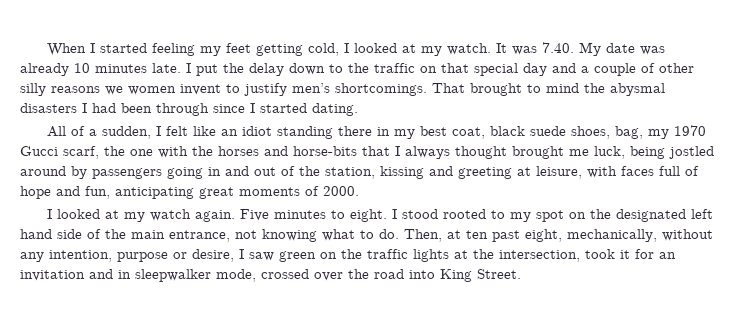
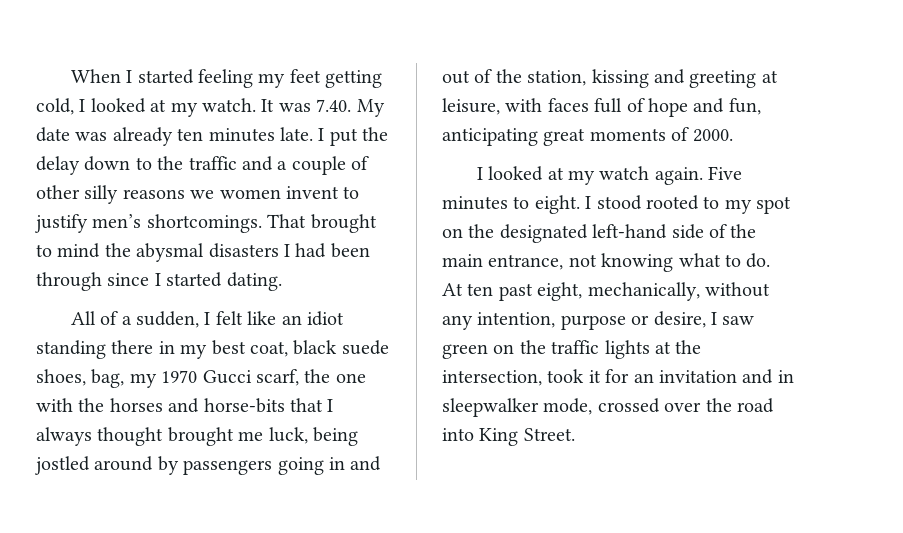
[74,63,90,73] 10 -> [177,128,204,141] ten
[420,63,547,76] on that special day -> (237, 163) none
[690,209,713,219] [20,229,52,239] left hand -> [592,224,668,239] left-hand
[404,229,461,242] Then, at -> [442,283,463,296] At

